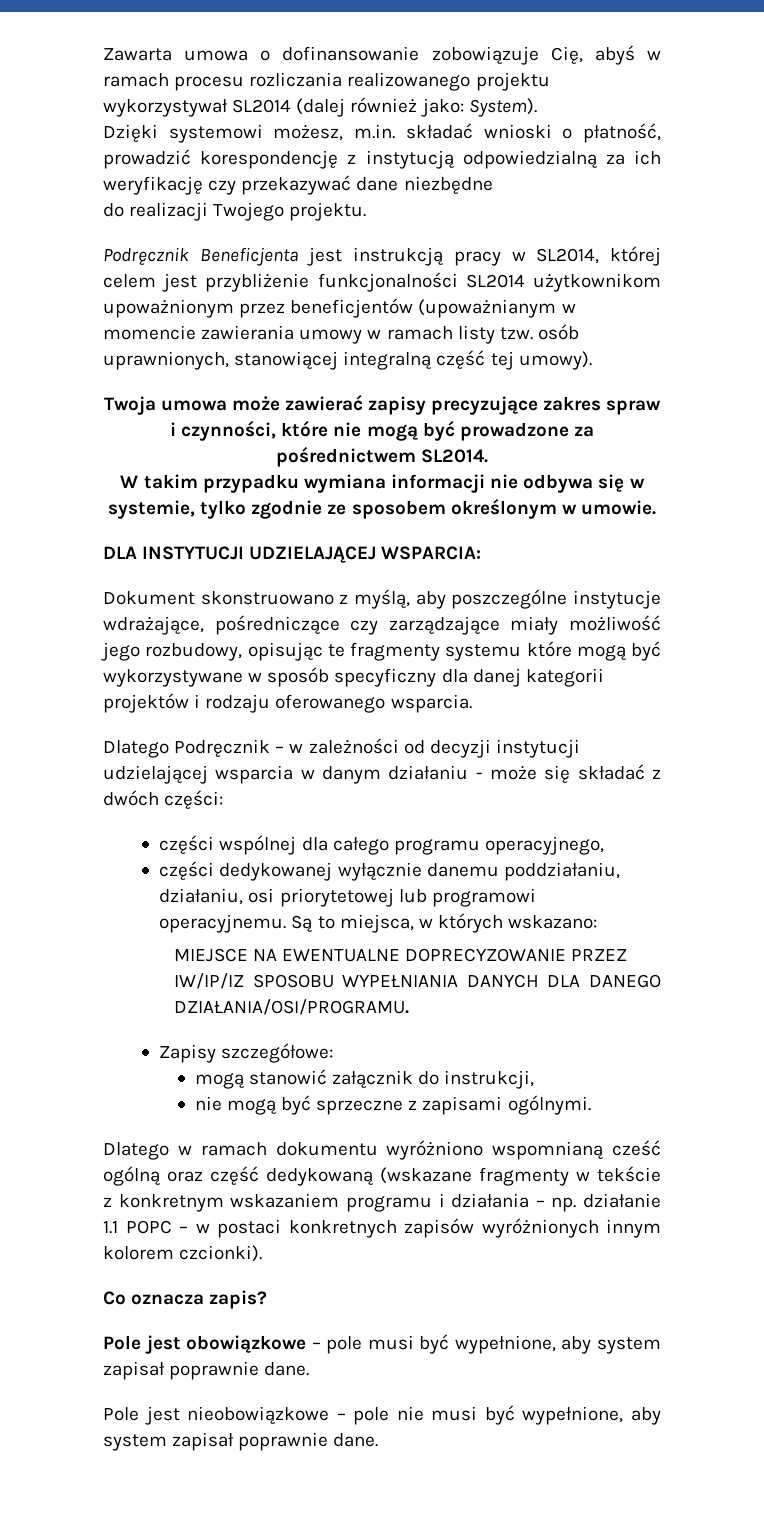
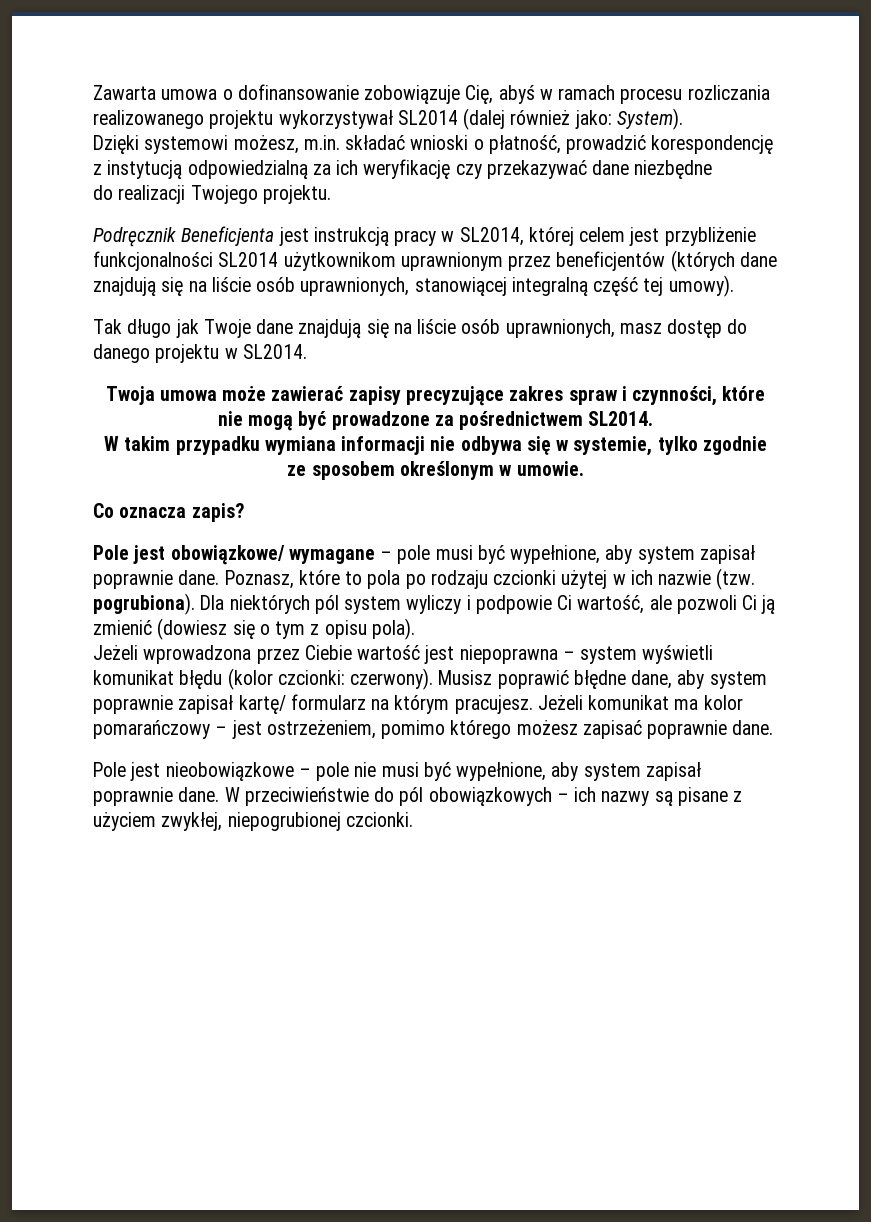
[103,299,234,318] upoważnionym -> [400,252,503,271] uprawnionym
[418,299,576,318] [103,325,533,344] (upoważnianym w momencie zawierania umowy w ramach listy tzw. -> [670,250,777,272] [93,277,251,296] (których dane znajdują się na liście
(592, 360) none -> [93,319,748,338] [93,344,307,363] // Tak długo jak Twoje dane znajdują się na liście osób uprawnionych, masz dostęp do danego projektu w SL2014.
[103,546,482,563] [103,589,662,609] [103,615,662,635] [101,641,661,661] [103,667,604,687] [103,693,472,713] [103,738,580,758] [103,764,661,784] [103,790,224,809] [159,835,605,855] [159,861,620,881] [159,888,536,907] [159,913,598,933] [173,948,628,962] [173,973,661,989] [173,999,409,1015] [159,1043,334,1063] [194,1069,535,1089] [194,1095,591,1115] [103,1140,661,1160] [103,1166,661,1186] [103,1193,661,1212] [103,1218,661,1238] [103,1245,263,1262] // DLA INSTYTUCJI UDZIELAJĄCEJ WSPARCIA: // Dokument skonstruowano z myślą, aby poszczególne instytucje wdrażające, pośredniczące czy zarządzające miały możliwość jego rozbudowy, opisując te fragmenty systemu które mogą być wykorzystywane w sposób specyficzny dla danej kategorii projektów i rodzaju oferowanego wsparcia. // Dlatego Podręcznik – w zależności od decyzji instytucji udzielającej wsparcia w danym działaniu - może się składać z dwóch części: // części wspólnej dla całego programu operacyjnego, // części dedykowanej wyłącznie danemu poddziałaniu, działaniu, osi priorytetowej lub programowi operacyjnemu. Są to miejsca, w których wskazano: // MIEJSCE NA EWENTUALNE DOPRECYZOWANIE PRZEZ IW/IP/IZ SPOSOBU WYPEŁNIANIA DANYCH DLA DANEGO DZIAŁANIA/OSI/PROGRAMU. // Zapisy szczegółowe: // mogą stanowić załącznik do instrukcji, // nie mogą być sprzeczne z zapisami ogólnymi. // Dlatego w ramach dokumentu wyróżniono wspomnianą cześć ogólną oraz część dedykowaną (wskazane fragmenty w tekście z konkretnym wskazaniem programu i działania – np. działanie 1.1 POPC – w postaci konkretnych zapisów wyróżnionych innym kolorem czcionki). -> (584, 468) none
[186,1335,307,1353] obowiązkowe -> [170,545,375,565] obowiązkowe/ wymagane
(310, 1369) none -> [224,568,756,590] [93,593,776,615] [93,618,415,640] [93,645,714,664] [93,668,767,690] [93,694,743,714] [93,720,774,739] Poznasz, które to pola po rodzaju czcionki użytej w ich nazwie (tzw. pogrubiona). Dla niektórych pól system wyliczy i podpowie Ci wartość, ale pozwoli Ci ją zmienić (dowiesz się o tym z opisu pola). // Jeżeli wprowadzona przez Ciebie wartość jest niepoprawna – system wyświetli komunikat błędu (kolor czcionki: czerwony). Musisz poprawić błędne dane, aby system poprawnie zapisał kartę/ formularz na którym pracujesz. Jeżeli komunikat ma kolor pomarańczowy – jest ostrzeżeniem, pomimo którego możesz zapisać poprawnie dane.
(379, 1440) none -> [224,787,743,806] [93,812,413,831] W przeciwieństwie do pól obowiązkowych – ich nazwy są pisane z użyciem zwykłej, niepogrubionej czcionki.

